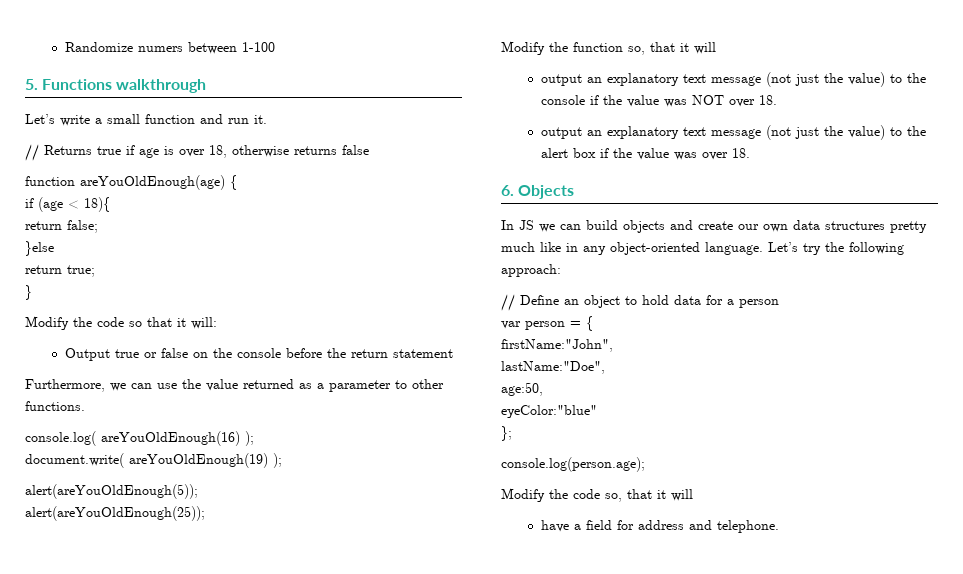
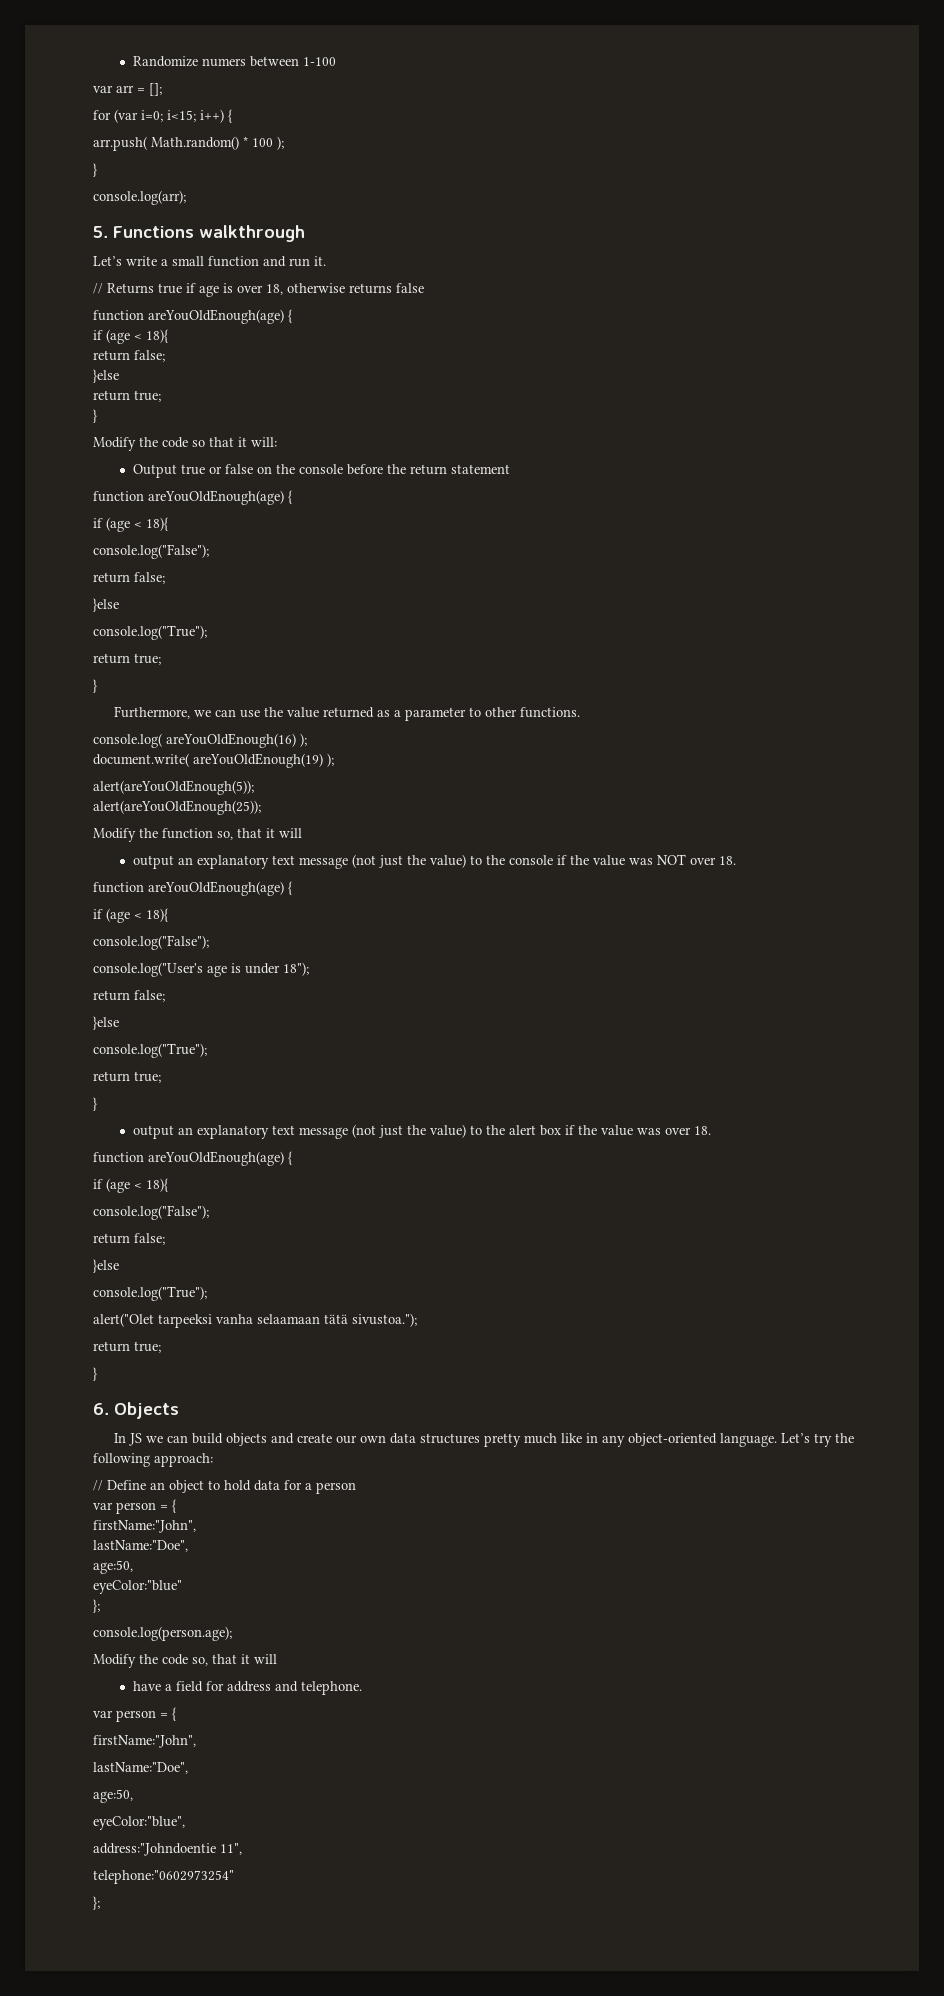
(275, 47) none -> [93,83,162,96] [93,109,232,123] [93,136,284,151] [93,163,97,177] [93,190,186,205] // var arr = []; // for (var i=0; i<15; i++) { // arr.push( Math.random() * 100 ); // } // console.log(arr);
(453, 353) none -> [93,490,292,505] [93,517,168,532] [93,544,209,559] [93,572,165,584] [93,598,119,612] [93,625,207,640] [93,653,161,665] [93,679,97,693] // function areYouOldEnough(age) { // if (age < 18){ // console.log("False"); // return false; // }else // console.log("True"); // return true; // }
(777, 100) none -> [93,881,292,896] [93,908,168,923] [93,935,209,950] [93,962,309,977] [93,990,165,1002] [93,1016,119,1030] [93,1043,207,1058] [93,1071,161,1083] [93,1097,97,1111] // function areYouOldEnough(age) { // if (age < 18){ // console.log("False"); // console.log("User's age is under 18"); // return false; // }else // console.log("True"); // return true; // }
(750, 153) none -> [93,1151,292,1166] [93,1178,168,1193] [93,1205,209,1220] [93,1233,165,1245] [93,1259,119,1273] [93,1286,207,1301] [93,1313,417,1328] [93,1341,161,1353] [93,1367,97,1381] // function areYouOldEnough(age) { // if (age < 18){ // console.log("False"); // return false; // }else // console.log("True"); // alert("Olet tarpeeksi vanha selaamaan tätä sivustoa."); // return true; // }
(779, 526) none -> [93,1707,176,1722] [93,1735,196,1748] [93,1762,188,1774] [93,1789,133,1803] [93,1816,185,1830] [93,1843,242,1856] [93,1870,234,1884] [93,1896,100,1910] // var person = { // firstName:"John", // lastName:"Doe", // age:50, // eyeColor:"blue", // address:"Johndoentie 11", // telephone:"0602973254" // };

